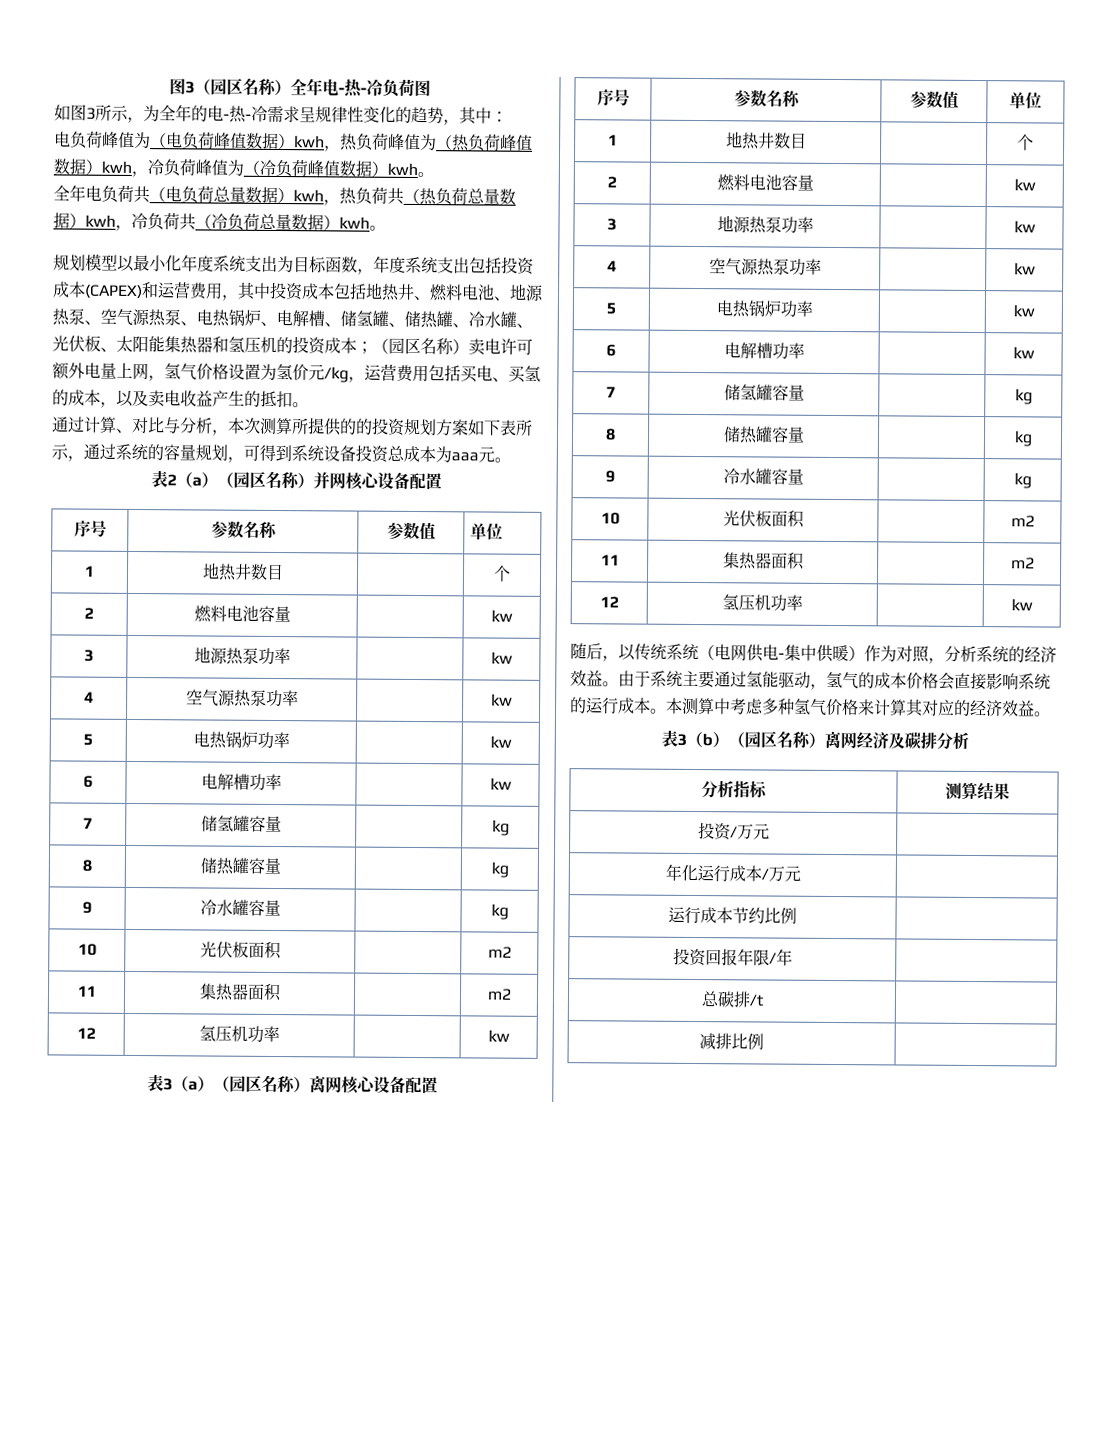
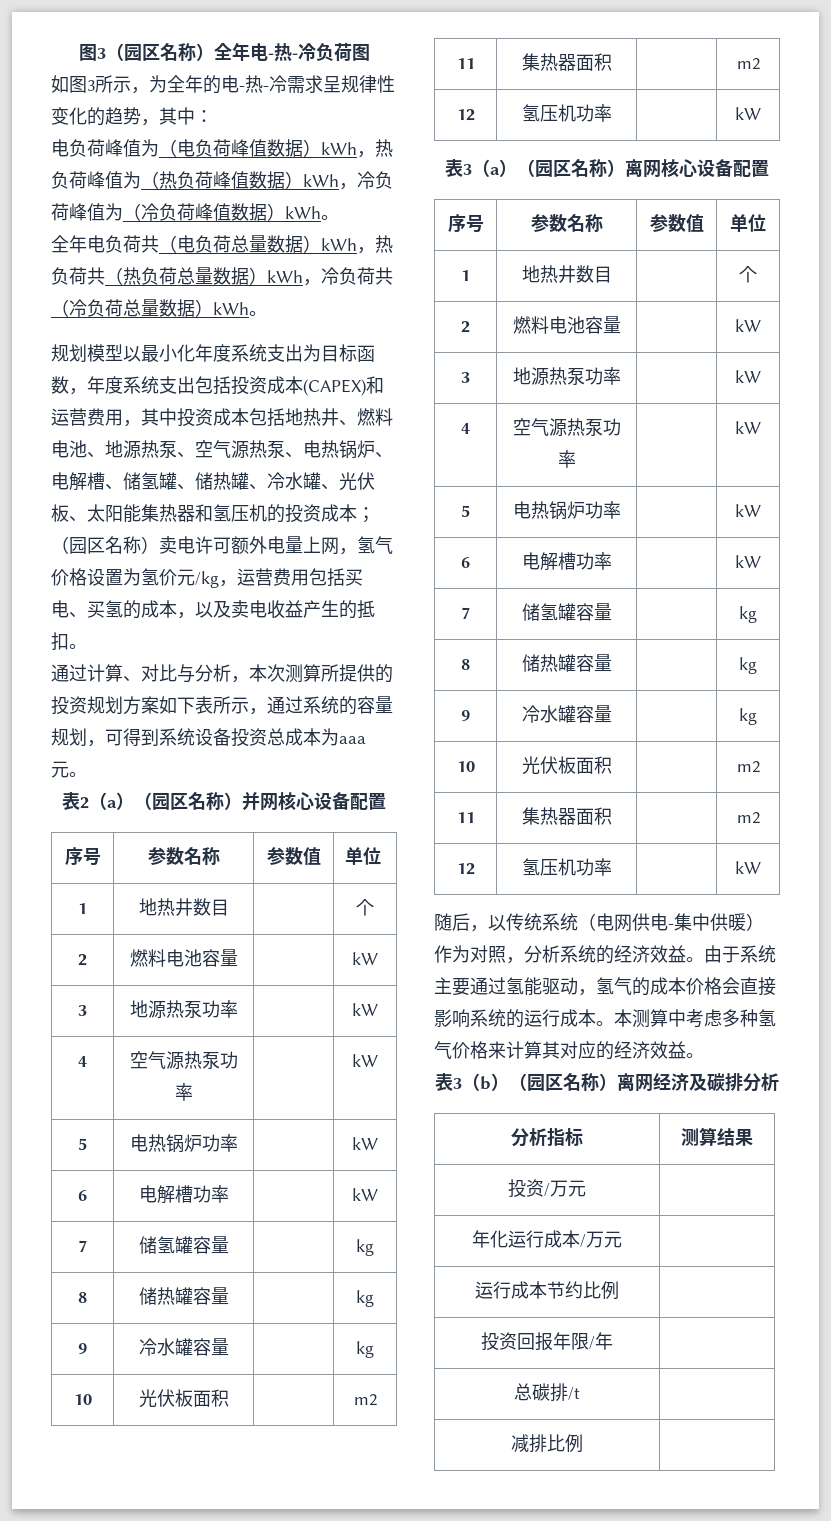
[294,135,325,148] kwh -> [321,142,357,155] kWh
[101,160,132,173] kwh -> [303,174,339,187] kWh
[387,162,418,176] kwh -> [285,206,321,219] kWh
[293,189,324,202] kwh -> [321,238,357,251] kWh
[85,214,116,227] kwh -> [267,270,303,283] kWh
[339,216,370,229] kwh -> [213,302,249,315] kWh
[355,418,373,435] 的 -> (393, 673) none
[490,609,513,622] [84,649,94,662] [193,646,291,665] [490,651,513,664] [84,691,94,703] [185,689,299,708] [490,693,513,706] [83,733,93,746] [192,731,290,749] [489,735,512,748] [83,775,93,788] [200,773,282,791] [489,777,512,790] kw // 3 | 地源热泵功率 | | kw // 4 | 空气源热泵功率 | | kw // 5 | 电热锅炉功率 | | kw // 6 | 电解槽功率 | | kw -> [352,952,378,965] [78,1005,87,1016] [129,1000,238,1019] [352,1003,378,1016] [78,1056,87,1067] [129,1051,238,1070] [174,1083,193,1101] [352,1054,378,1067] [78,1138,87,1150] [129,1134,238,1153] [352,1137,378,1150] [78,1190,87,1201] [138,1185,229,1204] [352,1188,378,1201] kW // 3 | 地源热泵功率 | | kW // 4 | 空气源热泵功率 | | kW // 5 | 电热锅炉功率 | | kW // 6 | 电解槽功率 | | kW
[487,1029,510,1042] kw -> [735,107,761,120] kW
[1013,178,1036,191] [607,218,617,231] [716,215,814,234] [1013,220,1036,233] [607,260,617,272] [708,258,822,276] [1013,262,1036,275] [606,302,616,315] [715,300,813,318] [1012,304,1035,317] [606,344,616,357] [723,342,805,360] [1012,346,1035,359] kw // 3 | 地源热泵功率 | | kw // 4 | 空气源热泵功率 | | kw // 5 | 电热锅炉功率 | | kw // 6 | 电解槽功率 | | kw -> [735,319,761,332] [461,372,470,383] [512,367,621,386] [735,370,761,383] [461,423,470,434] [512,418,621,437] [557,450,576,468] [735,421,761,434] [461,505,470,517] [512,501,621,520] [735,504,761,517] [461,557,470,568] [521,552,612,571] [735,555,761,568] kW // 3 | 地源热泵功率 | | kW // 4 | 空气源热泵功率 | | kW // 5 | 电热锅炉功率 | | kW // 6 | 电解槽功率 | | kW
[1010,598,1033,611] kw -> [735,861,761,874] kW

